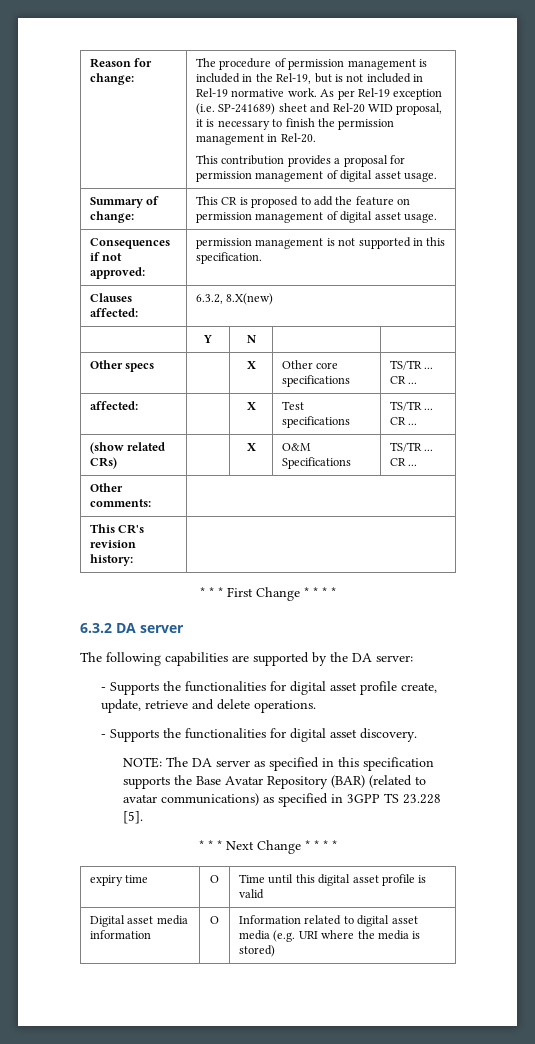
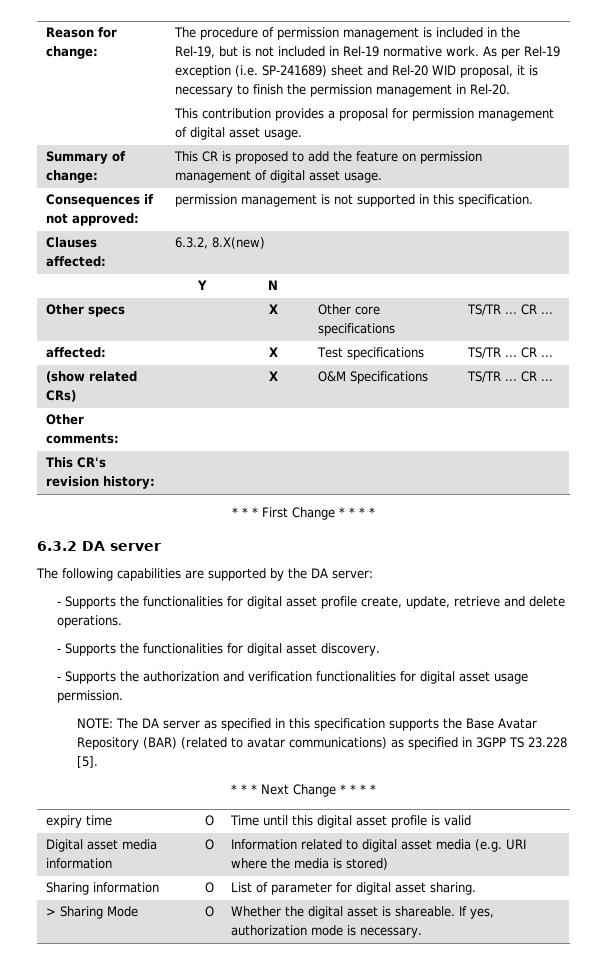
(418, 735) none -> [56,671,528,684] [56,690,123,703] // - Supports the authorization and verification functionalities for digital asset usage permission.
(276, 951) none -> [45,882,159,895] [204,882,214,893] [230,882,476,895] [45,906,138,919] [204,906,214,917] [230,906,494,919] [230,925,422,938] // Sharing information | O | List of parameter for digital asset sharing. // > Sharing Mode | O | Whether the digital asset is shareable. If yes, authorization mode is necessary.

